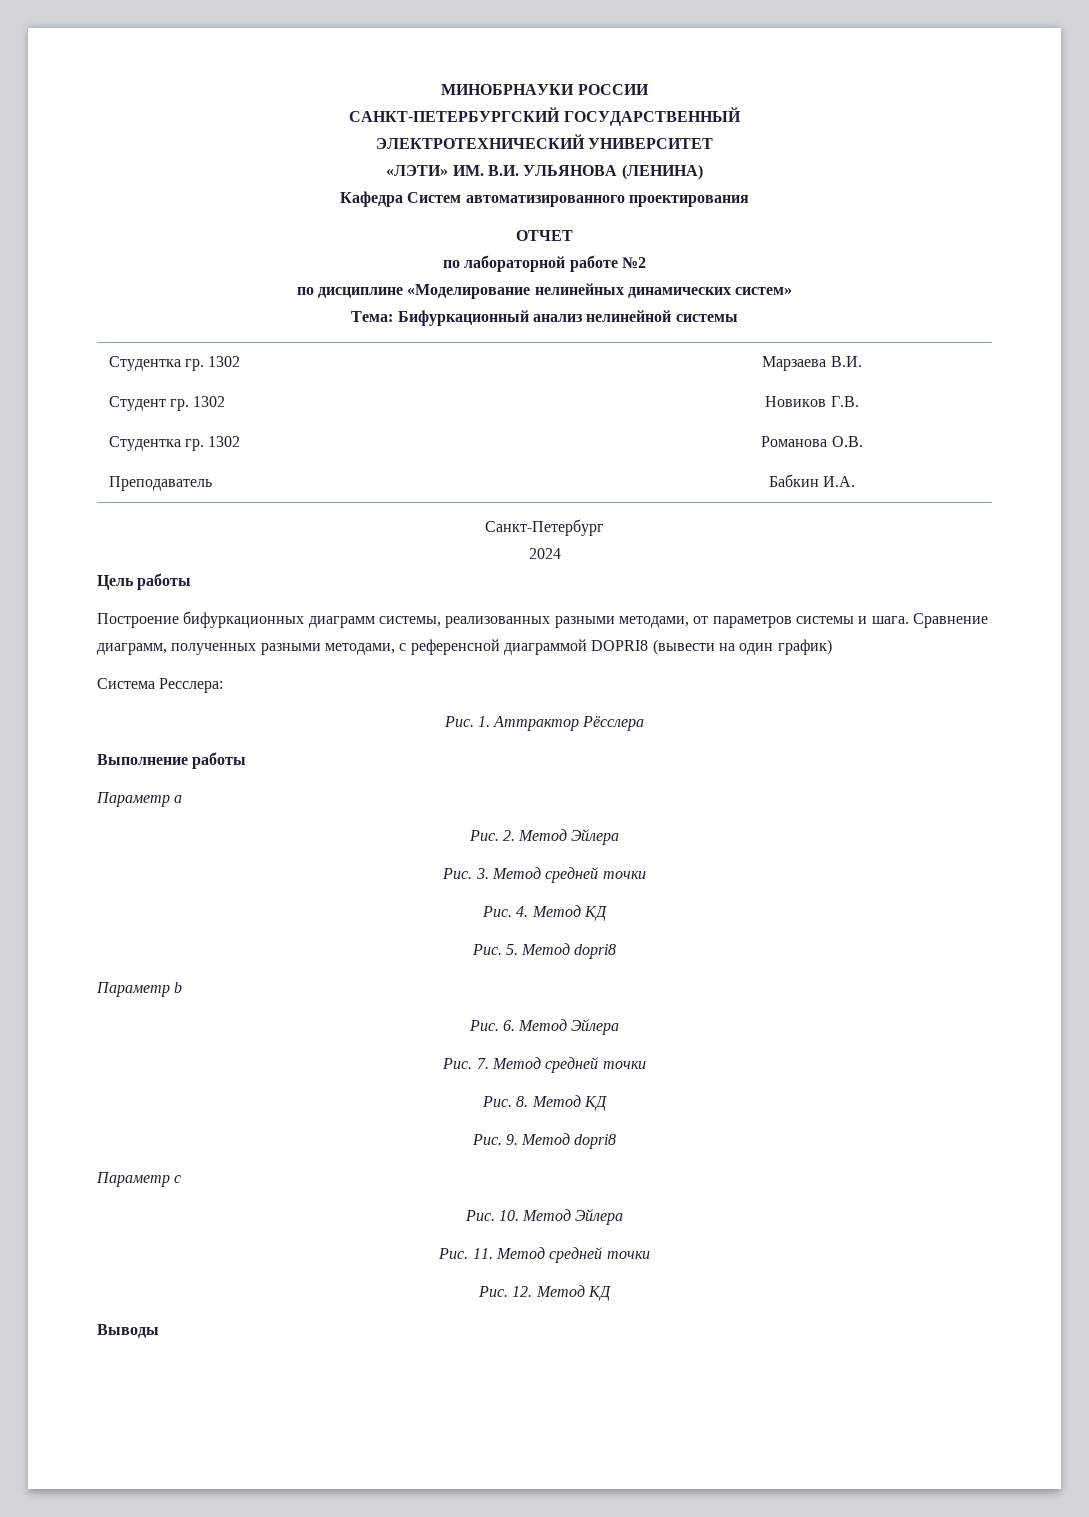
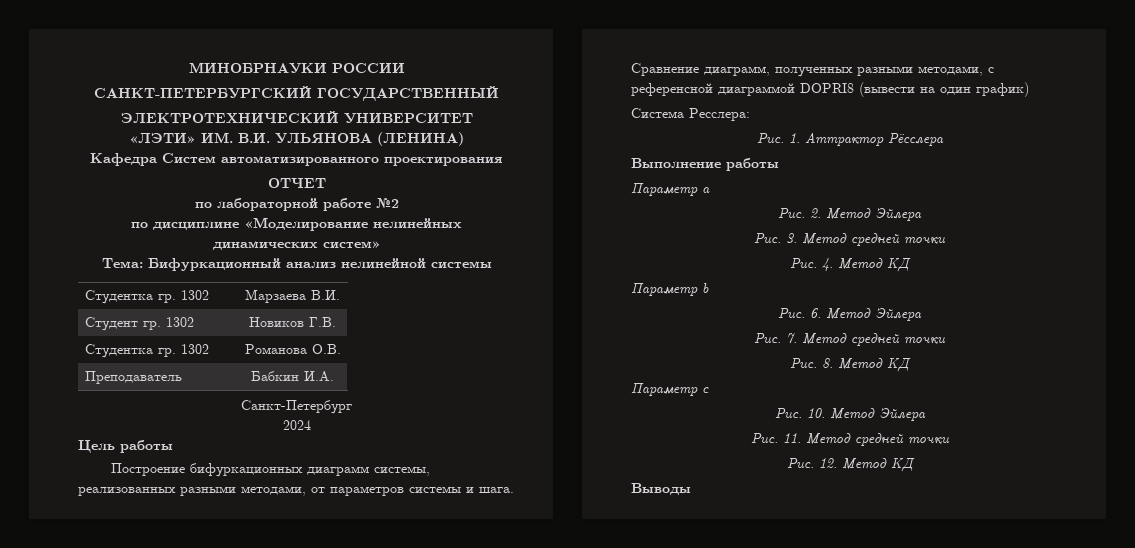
[471,943,617,959] // Рис. 5. Метод dopri8 -> (911, 265) none
[471,1133,617,1149] // Рис. 9. Метод dopri8 -> (911, 365) none

